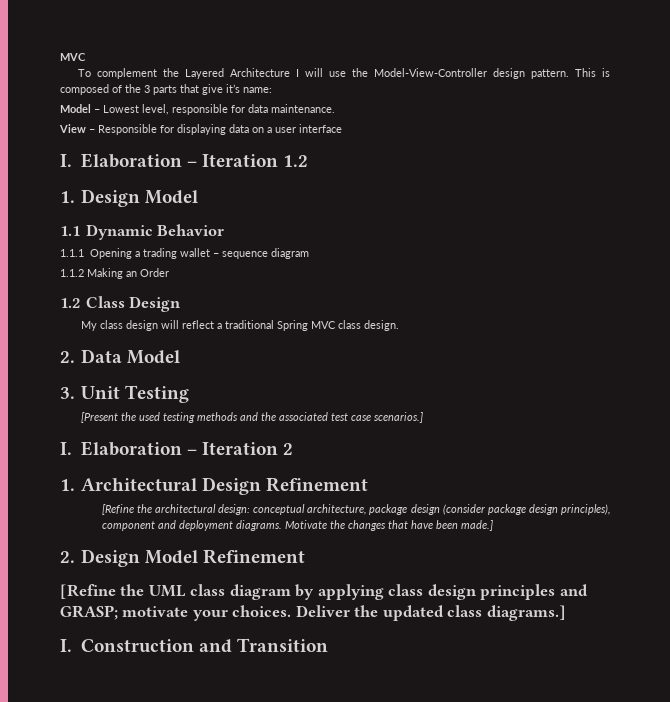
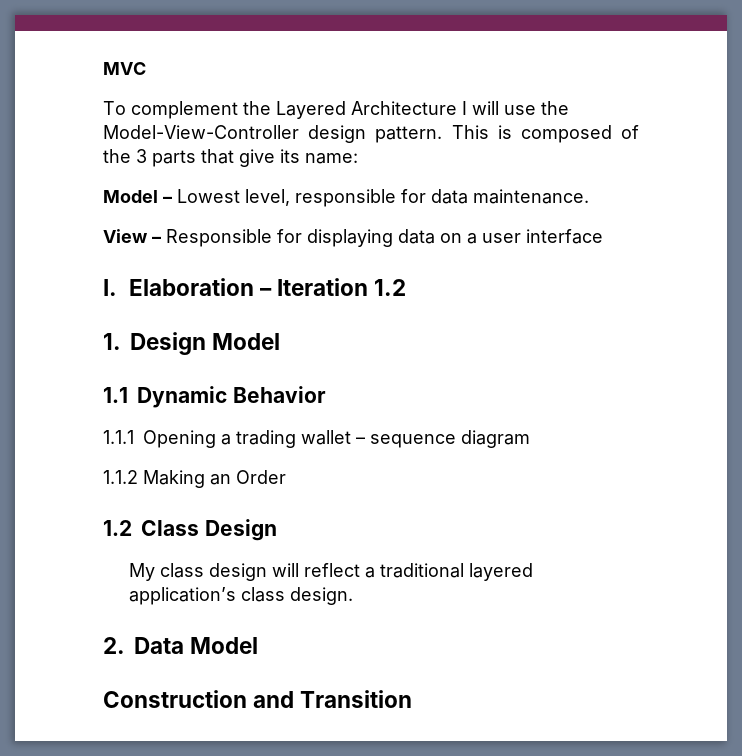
[226,84,240,93] it’s -> [280,149,300,163] its
[276,320,336,331] Spring MVC -> [468,563,533,581] [128,587,236,605] layered application’s
[60,385,189,403] [80,412,423,423] [60,441,294,456] [60,477,369,495] [101,504,610,515] [101,520,493,531] [60,549,306,567] [60,584,588,600] [60,605,566,621] [60,639,72,652] 3. Unit Testing // [Present the used testing methods and the associated test case scenarios.] // I. Elaboration – Iteration 2 // 1. Architectural Design Refinement // [Refine the architectural design: conceptual architecture, package design (consider package design principles), component and deployment diagrams. Motivate the changes that have been made.] // 2. Design Model Refinement // [Refine the UML class diagram by applying class design principles and GRASP; motivate your choices. Deliver the updated class diagrams.] // I. -> (259, 645) none

